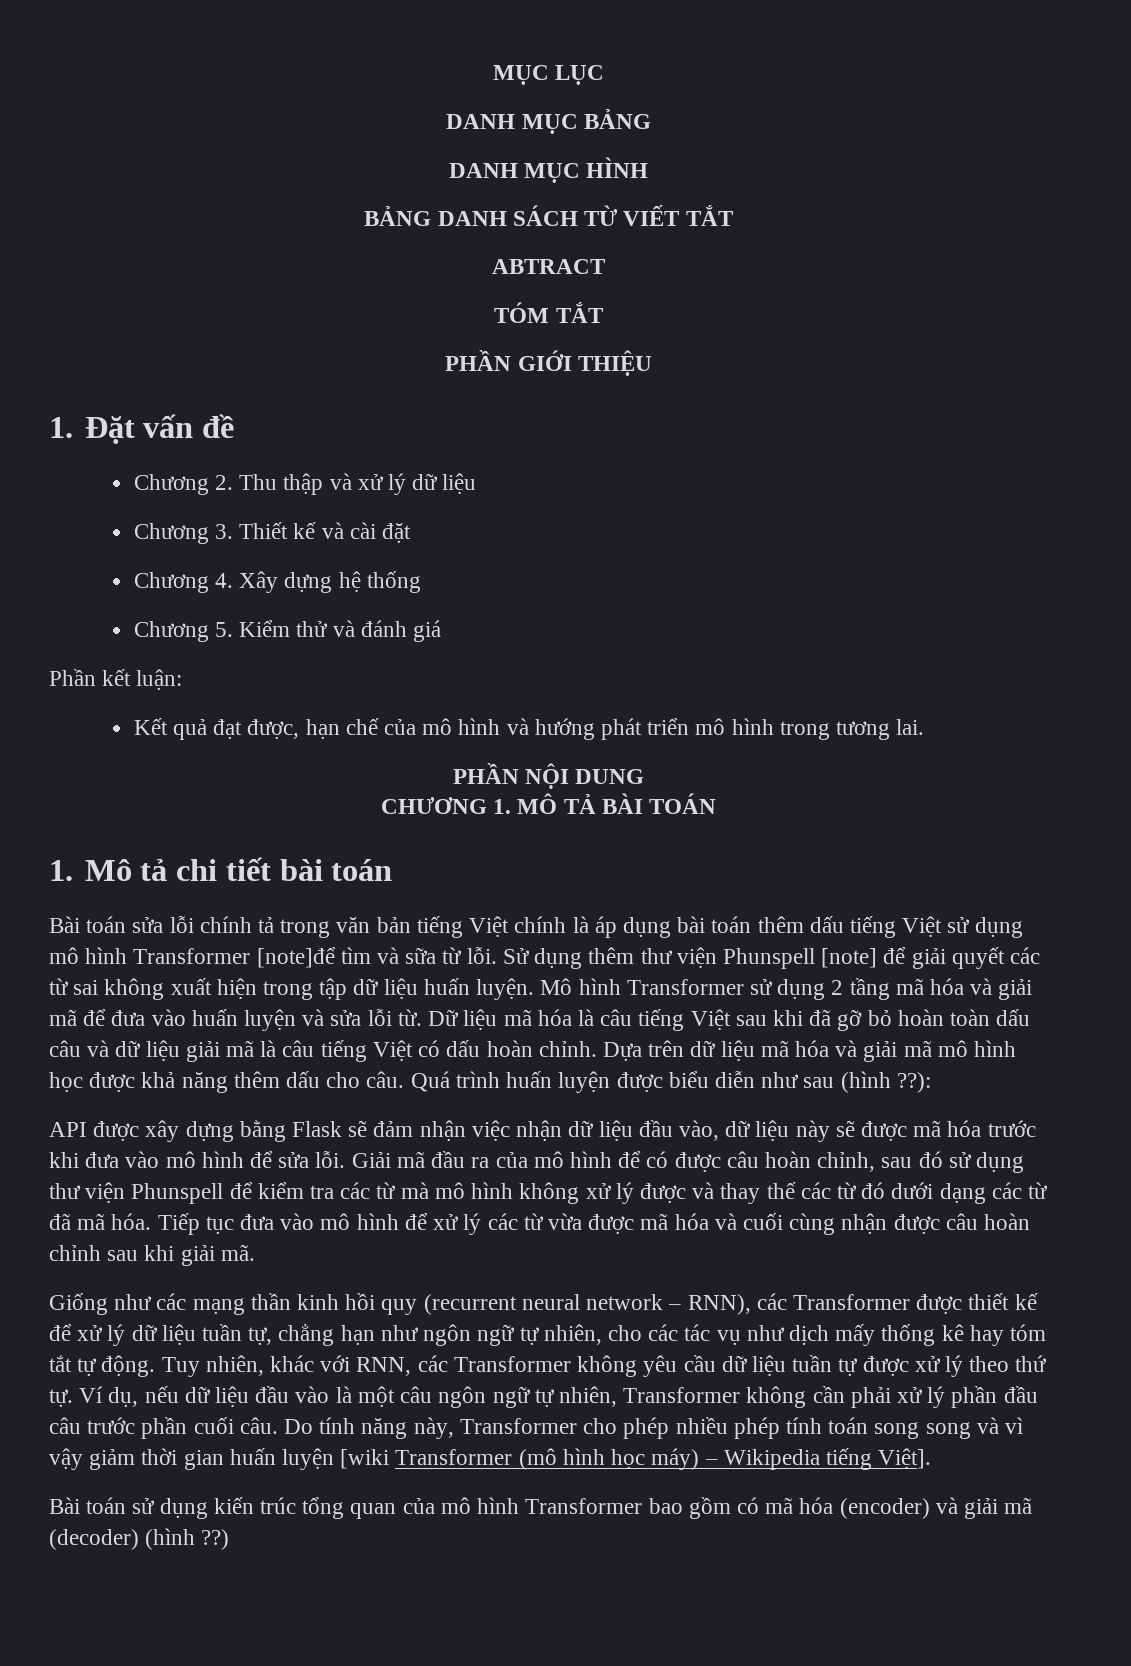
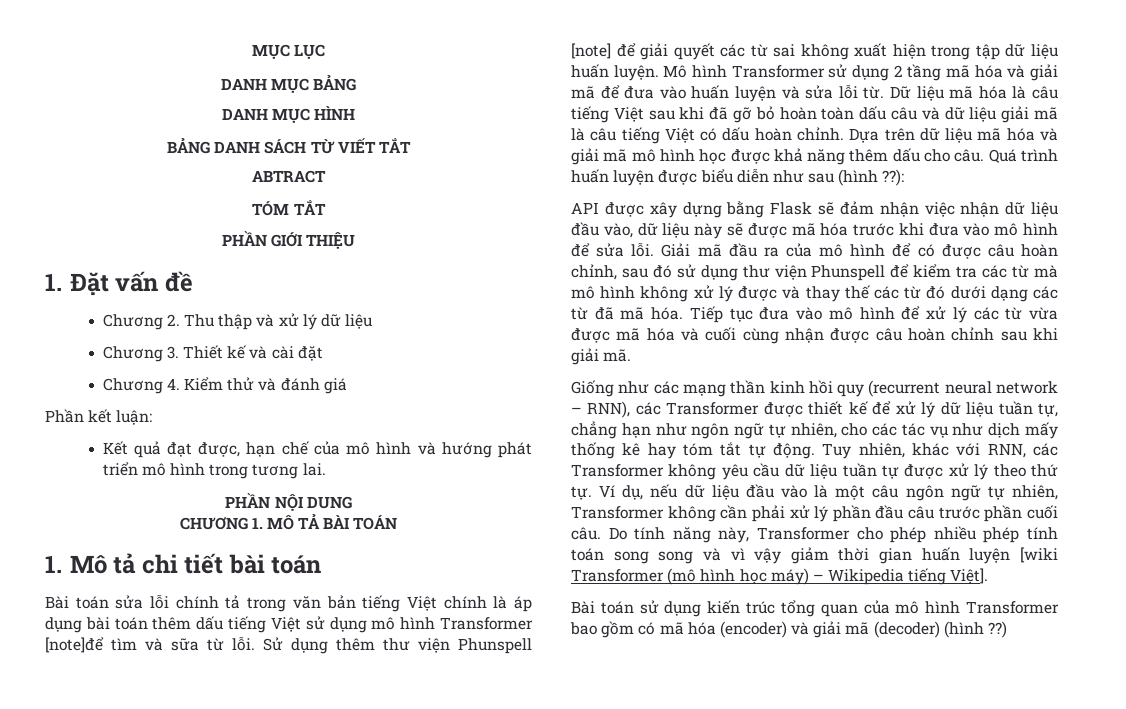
[239,571,421,593] [133,621,233,642] Xây dựng hệ thống // Chương 5. -> (180, 384) none

